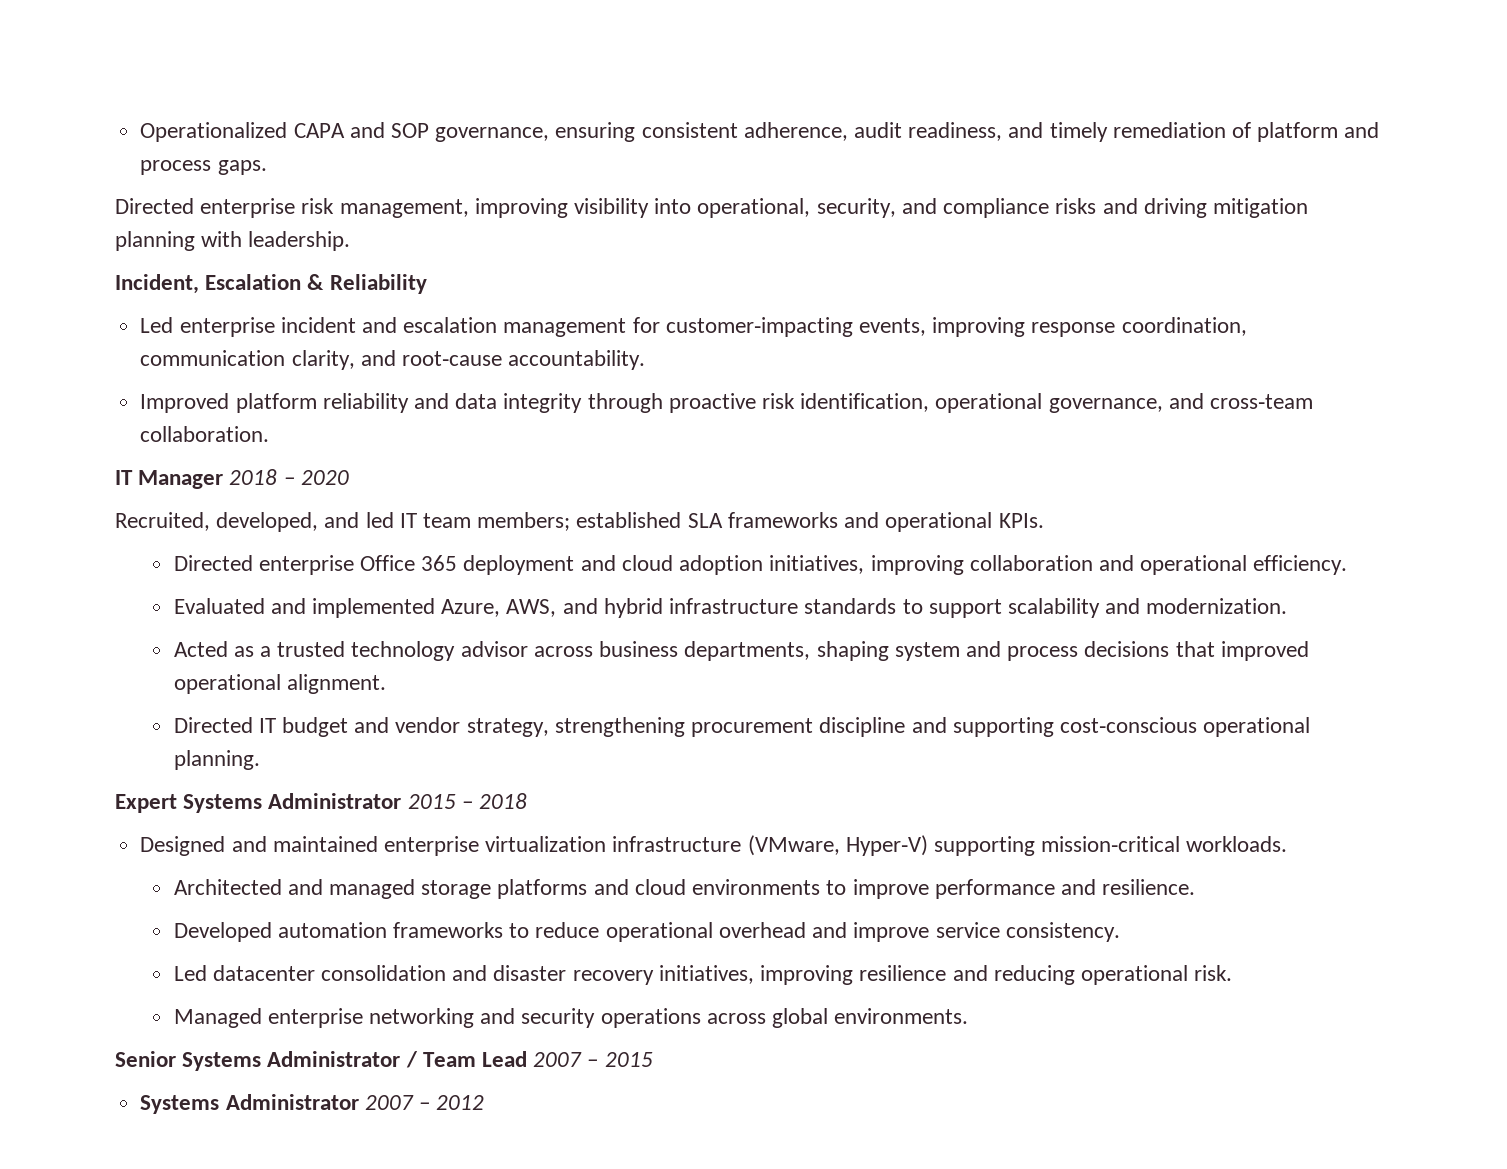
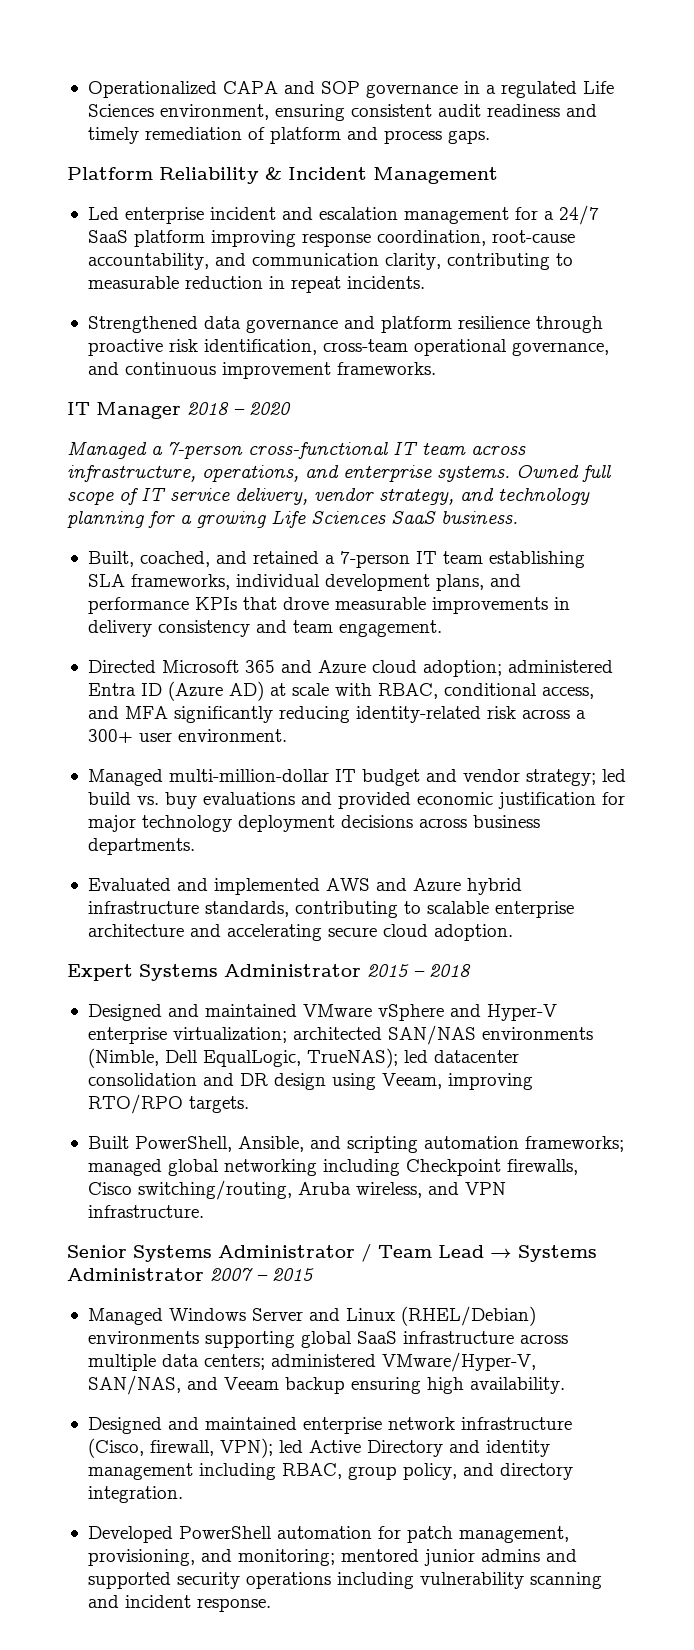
[435,122,1003,142] governance, ensuring consistent adherence, audit readiness, -> [365,81,614,98] [87,104,560,121] governance in a regulated Life Sciences environment, ensuring consistent audit readiness
[115,198,1308,218] [115,231,351,251] [115,274,427,294] Directed enterprise risk management, improving visibility into operational, security, and compliance risks and driving mitigation planning with leadership. // Incident, Escalation & Reliability -> [67,167,498,184] Platform Reliability & Incident Management
[665,317,1247,337] [140,350,646,370] [140,393,583,413] customer‑impacting events, improving response coordination, communication clarity, and root‑cause accountability. // Improved platform reliability and data integrity -> [543,205,599,225] [87,230,575,247] [87,253,573,270] [87,276,425,293] [87,316,530,333] a 24/7 SaaS platform improving response coordination, root-cause accountability, and communication clarity, contributing to measurable reduction in repeat incidents. // Strengthened data governance and platform resilience
(930, 402) none -> [322,339,408,352] cross-team
[1210,394,1314,409] [140,426,270,442] cross‑team collaboration. -> [124,362,436,379] continuous improvement frameworks.
[115,512,1044,532] [173,555,1348,575] [173,598,1288,618] [173,641,1309,661] [173,674,386,694] [173,717,1311,737] [173,750,260,770] Recruited, developed, and led IT team members; established SLA frameworks and operational KPIs. // Directed enterprise Office 365 deployment and cloud adoption initiatives, improving collaboration and operational efficiency. // Evaluated and implemented Azure, AWS, and hybrid infrastructure standards to support scalability and modernization. // Acted as a trusted technology advisor across business departments, shaping system and process decisions that improved operational alignment. // Directed IT budget and vendor strategy, strengthening procurement discipline and supporting cost‑conscious operational planning. -> [67,441,526,459] [67,465,611,482] [67,488,590,505] [67,510,518,528] [87,551,585,568] [87,574,521,591] [87,597,570,614] [87,620,442,637] [87,660,613,677] [87,681,594,701] [87,706,586,723] [87,729,287,743] [87,769,626,786] [87,792,625,809] [87,815,540,832] [87,838,195,855] [87,878,522,895] [87,901,574,918] [87,924,513,941] Managed a 7-person cross-functional IT team across infrastructure, operations, and enterprise systems. Owned full scope of IT service delivery, vendor strategy, and technology planning for a growing Life Sciences SaaS business. // Built, coached, and retained a 7-person IT team establishing SLA frameworks, individual development plans, and performance KPIs that drove measurable improvements in delivery consistency and team engagement. // Directed Microsoft 365 and Azure cloud adoption; administered Entra ID (Azure AD) at scale with RBAC, conditional access, and MFA significantly reducing identity-related risk across a 300+ user environment. // Managed multi-million-dollar IT budget and vendor strategy; led build vs. buy evaluations and provided economic justification for major technology deployment decisions across business departments. // Evaluated and implemented AWS and Azure hybrid infrastructure standards, contributing to scalable enterprise architecture and accelerating secure cloud adoption.
[383,835,1288,856] [173,879,1196,899] [173,922,1120,942] [173,965,1233,985] [173,1008,969,1028] enterprise virtualization infrastructure (VMware, Hyper‑V) supporting mission‑critical workloads. // Architected and managed storage platforms and cloud environments to improve performance and resilience. // Developed automation frameworks to reduce operational overhead and improve service consistency. // Led datacenter consolidation and disaster recovery initiatives, improving resilience and reducing operational risk. // Managed enterprise networking and security operations across global environments. -> [302,1004,557,1021] [87,1025,593,1045] [87,1048,519,1068] [87,1073,533,1090] [87,1094,249,1114] [87,1136,624,1153] [87,1159,578,1176] [87,1180,506,1200] [87,1205,204,1218] VMware vSphere and Hyper-V enterprise virtualization; architected SAN/NAS environments (Nimble, Dell EqualLogic, TrueNAS); led datacenter consolidation and DR design using Veeam, improving RTO/RPO targets. // Built PowerShell, Ansible, and scripting automation frameworks; managed global networking including Checkpoint firewalls, Cisco switching/routing, Aruba wireless, and VPN infrastructure.
(528, 1059) none -> [490,1245,597,1262] [67,1268,204,1281] → Systems Administrator
[140,1094,485,1114] Systems Administrator 2007 – 2012 -> [87,1306,536,1326] [87,1331,568,1348] [87,1352,536,1372] [87,1375,565,1395] [87,1417,572,1434] [87,1438,550,1458] [87,1463,573,1480] [87,1486,183,1503] [87,1526,569,1543] [87,1549,577,1566] [87,1572,602,1589] [87,1595,271,1612] Managed Windows Server and Linux (RHEL/Debian) environments supporting global SaaS infrastructure across multiple data centers; administered VMware/Hyper-V, SAN/NAS, and Veeam backup ensuring high availability. // Designed and maintained enterprise network infrastructure (Cisco, firewall, VPN); led Active Directory and identity management including RBAC, group policy, and directory integration. // Developed PowerShell automation for patch management, provisioning, and monitoring; mentored junior admins and supported security operations including vulnerability scanning and incident response.

